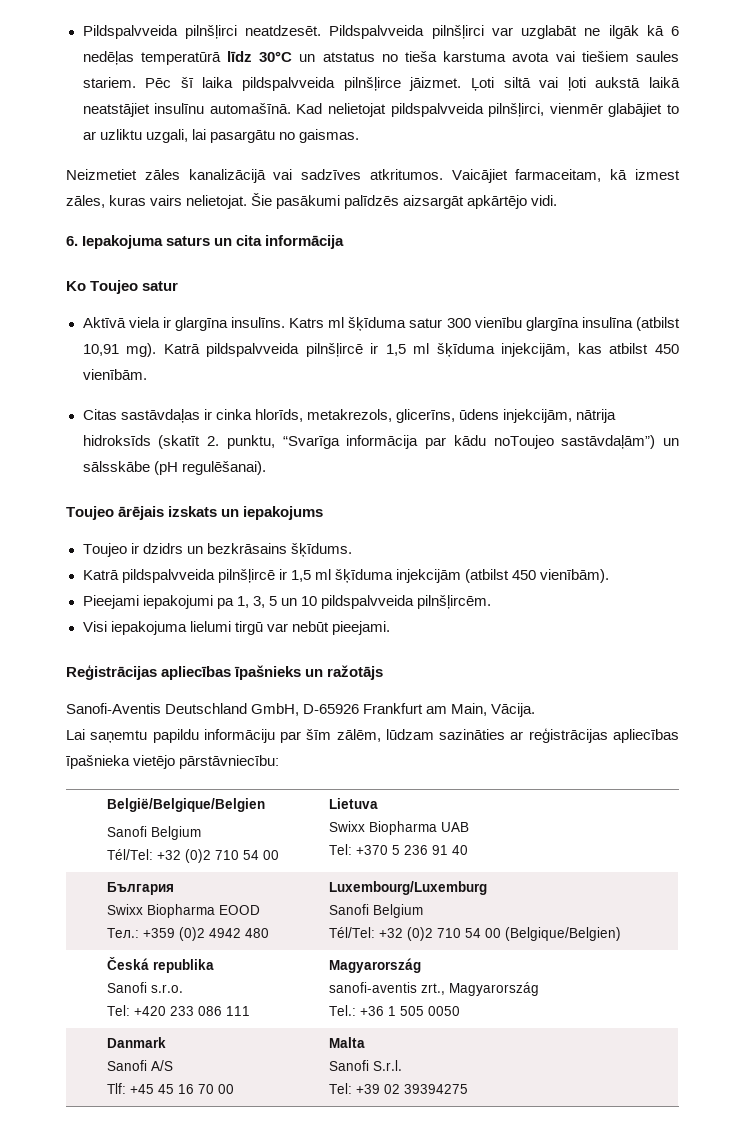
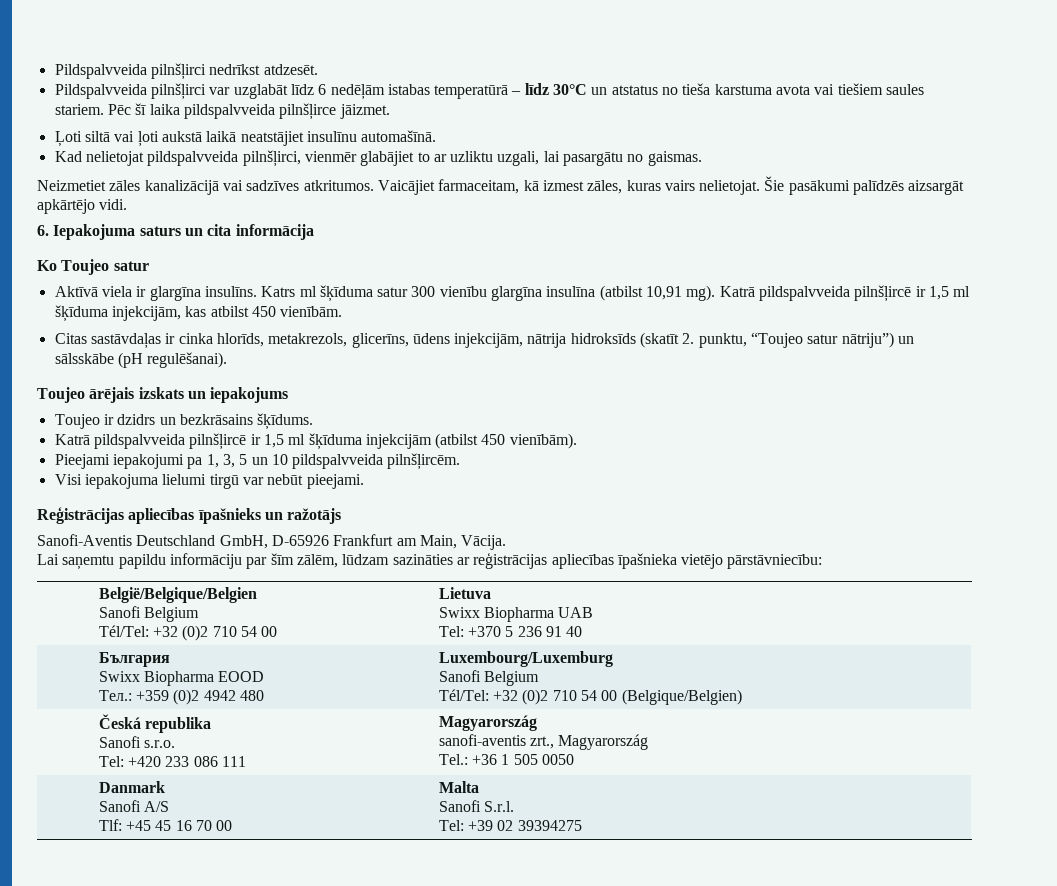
[82,25,321,39] Pildspalvveida pilnšļirci neatdzesēt. -> [54,63,318,80] Pildspalvveida pilnšļirci nedrīkst atdzesēt. //
[584,25,679,39] [82,51,221,65] ne ilgāk kā 6 nedēļas temperatūrā -> [290,84,522,100] līdz 6 nedēļām istabas temperatūrā –
(462, 84) none -> (390, 111) //
(291, 108) none -> (437, 136) //
[282,435,656,449] “Svarīga informācija par kādu noToujeo sastāvdaļām”) -> [751,332,894,348] “Toujeo satur nātriju”)

